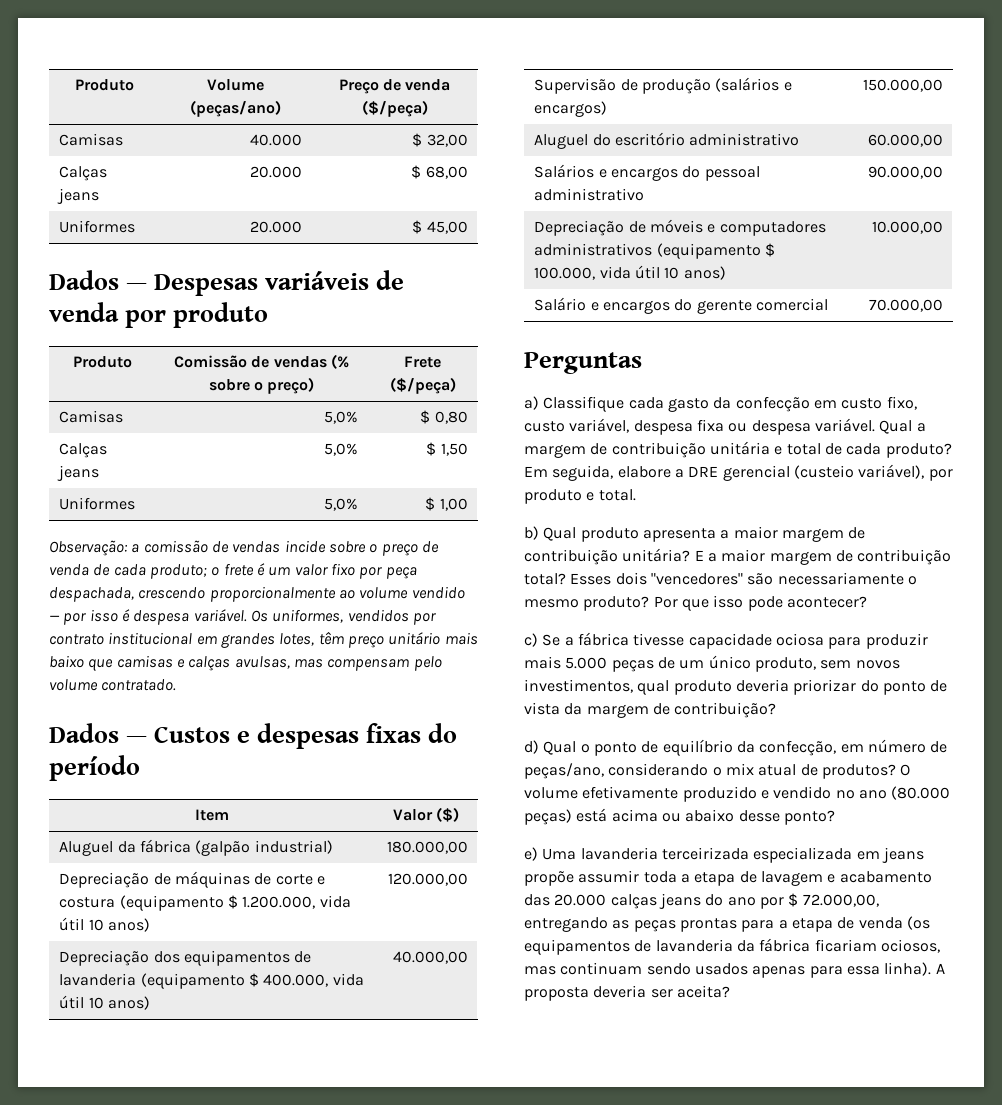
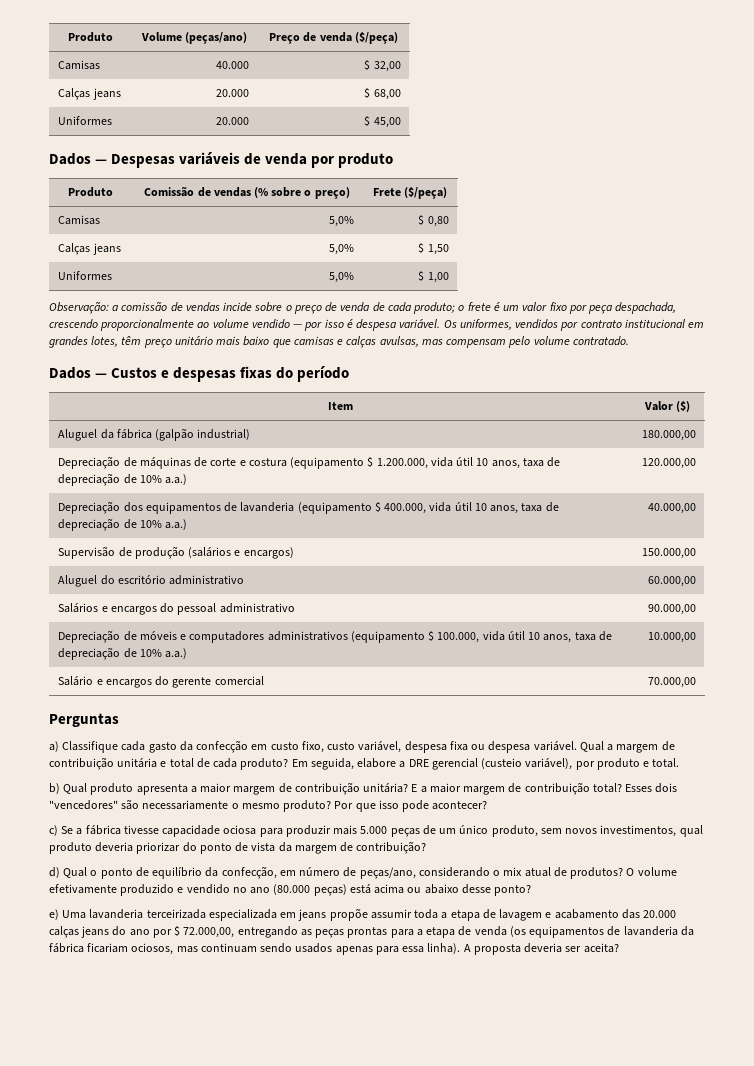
[108,918,151,932] anos) -> [491,457,560,469] [58,473,188,486] anos, taxa de depreciação de 10% a.a.)
[108,996,151,1010] anos) -> [490,502,559,514] [58,518,188,531] anos, taxa de depreciação de 10% a.a.)
[683,266,726,280] anos) -> [543,631,612,643] [58,647,188,660] anos, taxa de depreciação de 10% a.a.)

